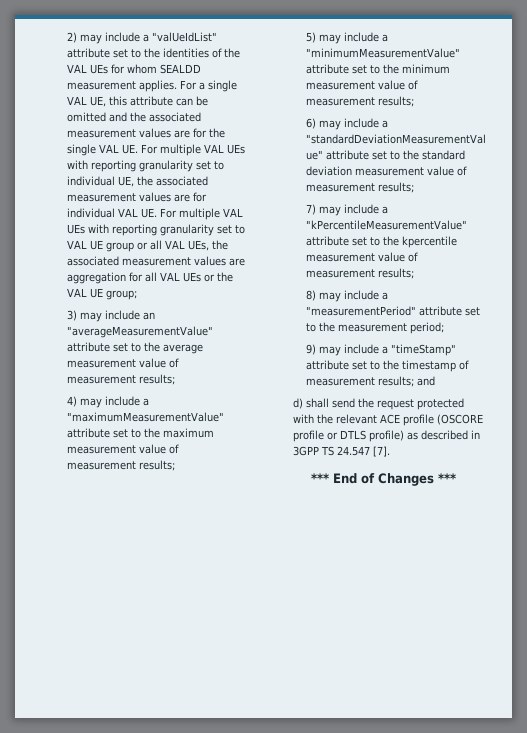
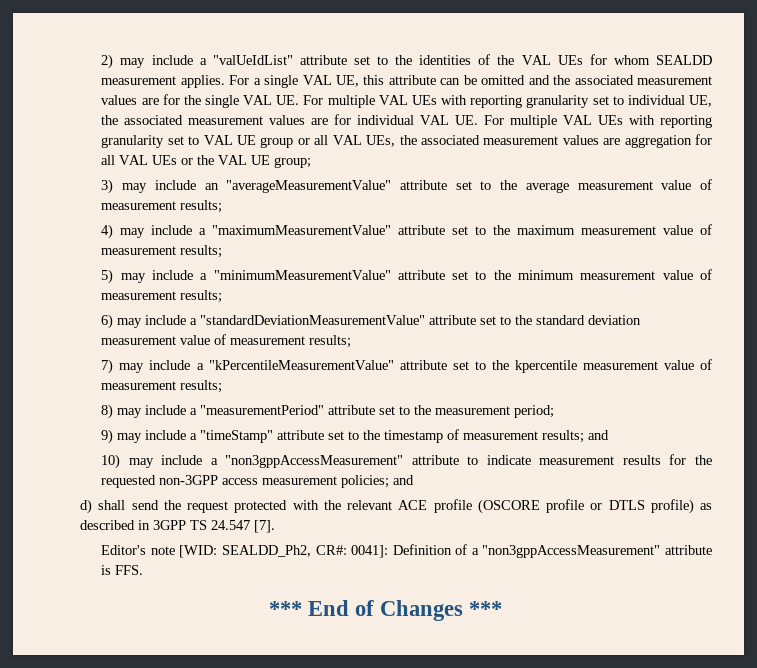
(436, 381) none -> [101,454,713,469] [101,475,415,488] // 10) may include a "non3gppAccessMeasurement" attribute to indicate measurement results for the requested non-3GPP access measurement policies; and
(390, 451) none -> [101,544,712,558] [101,565,144,575] // Editor's note [WID: SEALDD_Ph2, CR#: 0041]: Definition of a "non3gppAccessMeasurement" attribute is FFS.

